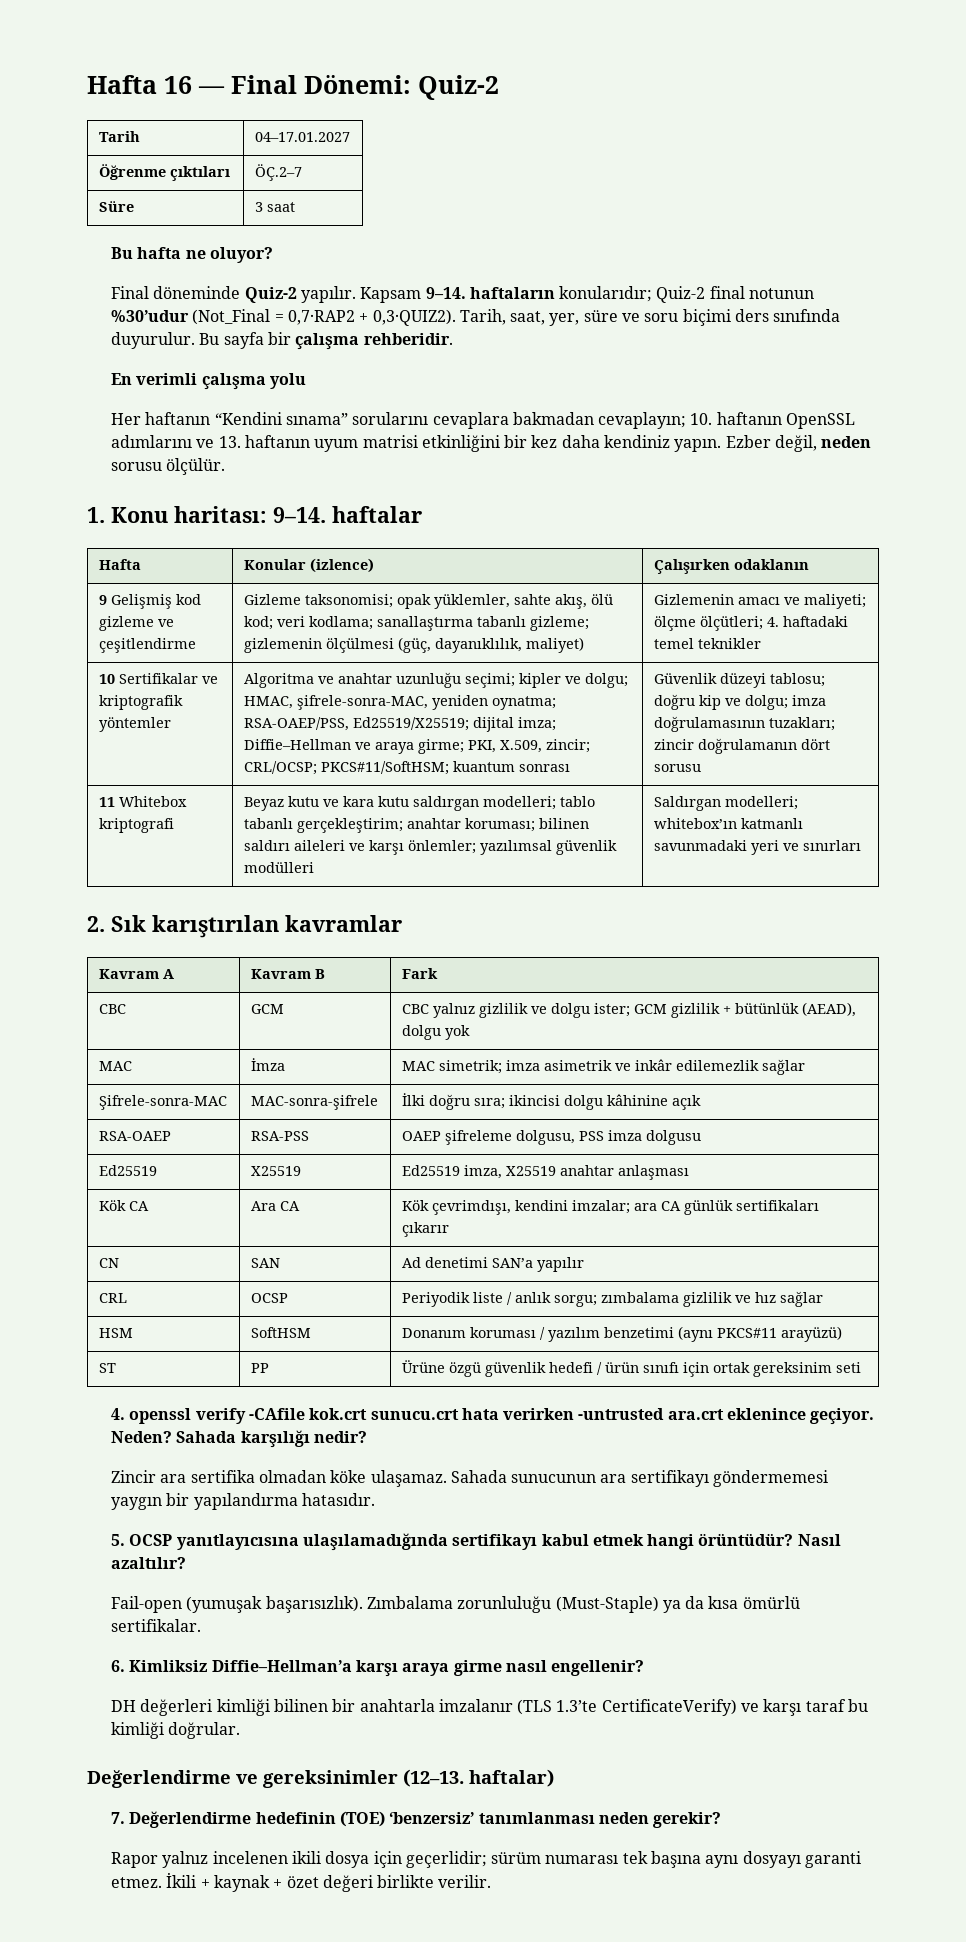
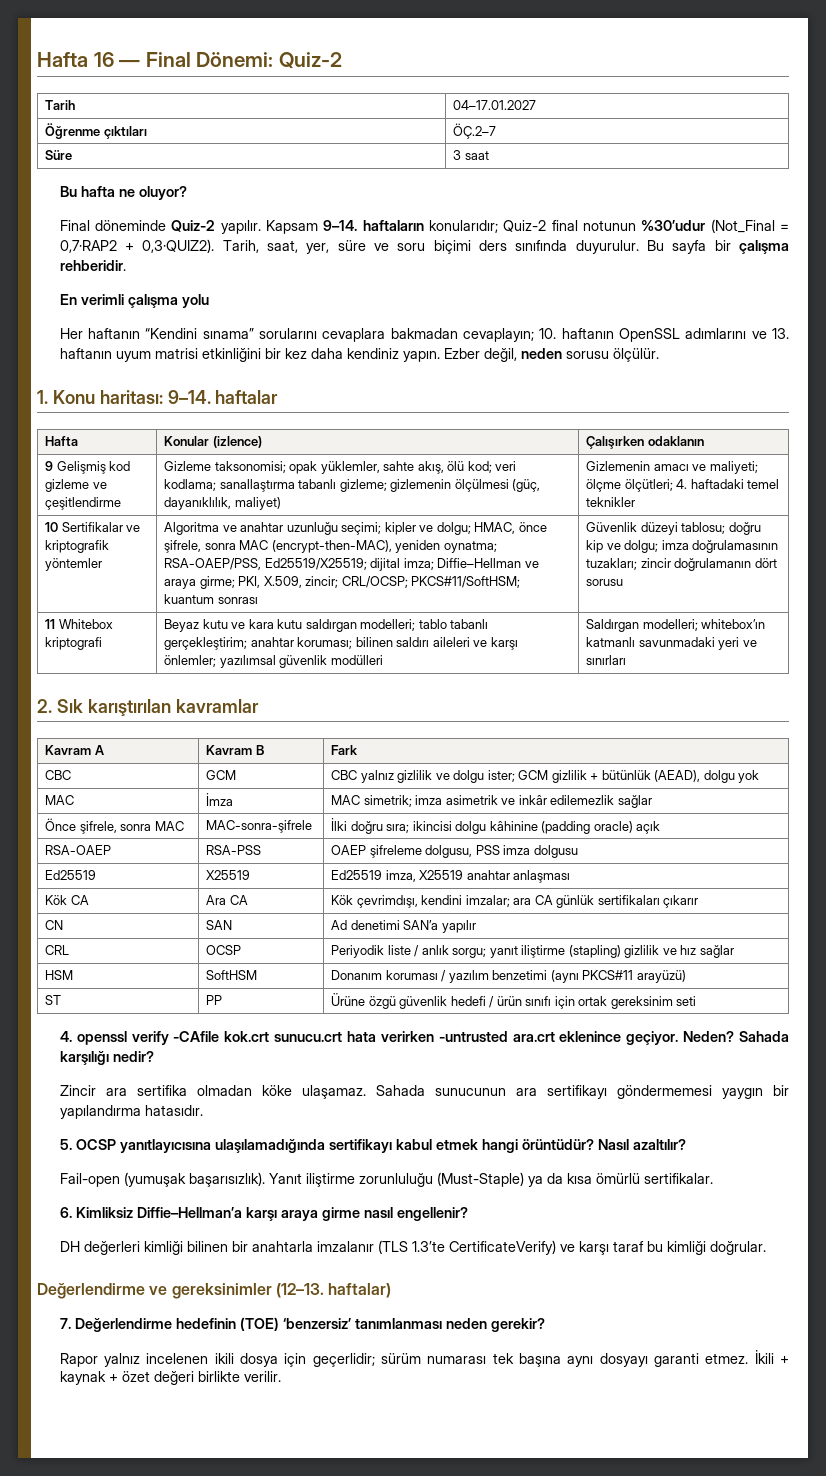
[296,695,428,710] şifrele-sonra-MAC, -> [518,522,547,532] [164,540,392,553] önce şifrele, sonra MAC (encrypt-then-MAC),
[98,1095,227,1110] Şifrele-sonra-MAC -> [45,818,184,834] Önce şifrele, sonra MAC
(668, 1100) none -> [541,821,633,834] (padding oracle)
[600,1292,679,1303] zımbalama -> [489,945,621,958] yanıt iliştirme (stapling)
[366,1596,453,1609] Zımbalama -> [268,1173,355,1187] Yanıt iliştirme

